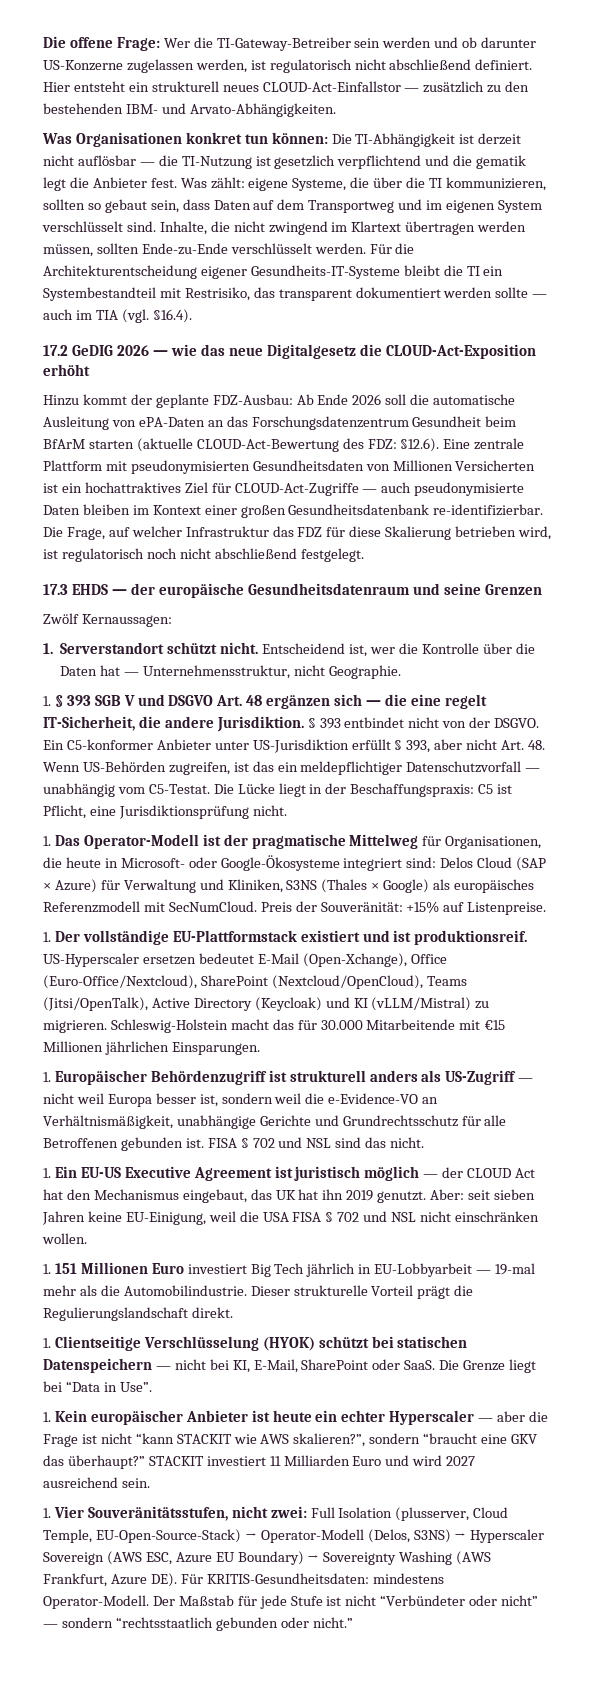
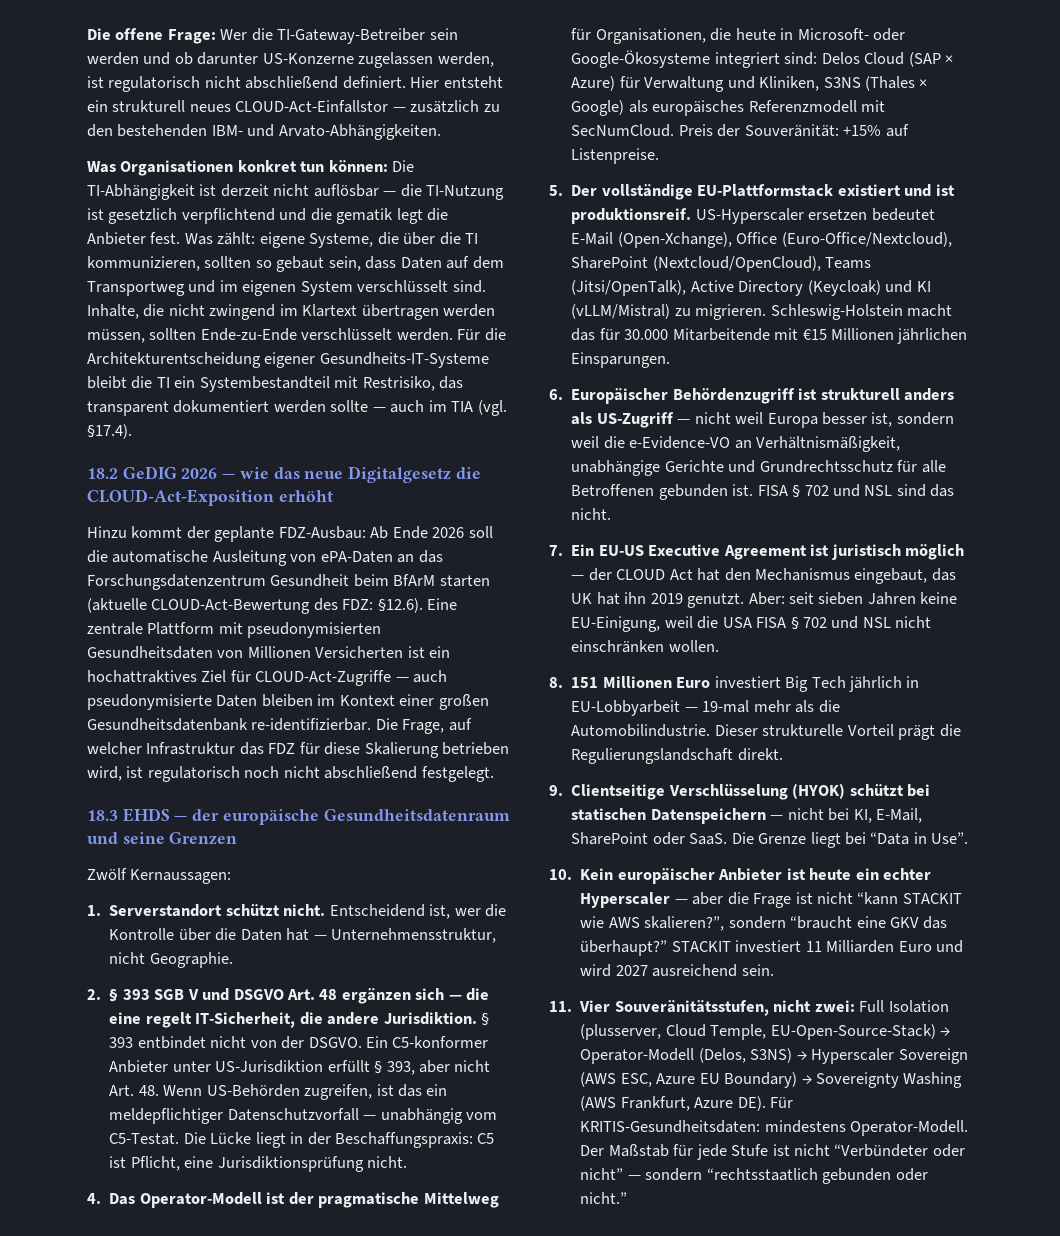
[152,309,192,323] [43,345,68,356] §16.4). // 17.2 -> [87,424,132,439] [87,468,118,479] §17.4). // 18.2
[43,584,68,595] 17.3 -> [87,810,118,821] 18.3
[43,696,51,706] 1. -> [87,989,101,1000] 2.
[43,836,51,846] 1. -> [87,1193,101,1204] 4.
[43,932,51,942] 1. -> [549,185,563,196] 5.
[43,1072,51,1082] 1. -> [549,389,563,400] 6.
[43,1168,51,1178] 1. -> [549,545,563,556] 7.
[43,1264,51,1274] 1. -> [549,677,563,688] 8.
[43,1338,51,1348] 1. -> [549,785,563,796] 9.
[43,1412,51,1422] 1. -> [549,869,572,880] 10.
[43,1508,51,1518] 1. -> [549,1001,572,1012] 11.

